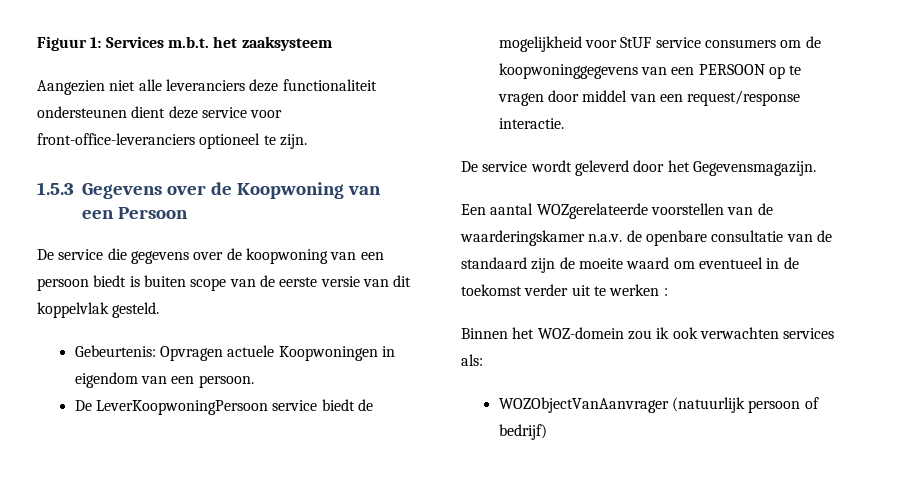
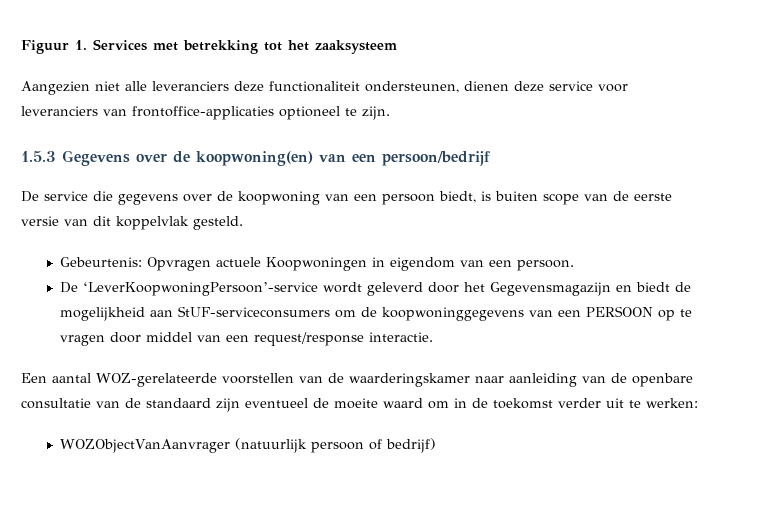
[90,36,209,48] 1: Services m.b.t. -> [75,39,282,54] 1. Services met betrekking tot
[37,106,166,118] ondersteunen dient -> [365,81,509,93] ondersteunen, dienen
[37,133,195,145] front-office-leveranciers -> [21,106,274,120] leveranciers van frontoffice-applicaties
[236,182,381,199] [82,207,188,219] Koopwoning van een Persoon -> [196,151,492,166] koopwoning(en) van een persoon/bedrijf
[93,275,127,287] biedt -> [439,191,476,203] biedt,
[95,399,373,415] [498,36,776,52] LeverKoopwoningPersoon service biedt de mogelijkheid voor StUF service consumers -> [82,282,691,296] [59,306,330,321] ‘LeverKoopwoningPersoon’-service wordt geleverd door het Gegevensmagazijn en biedt de mogelijkheid aan StUF-serviceconsumers
[461,160,816,176] // De service wordt geleverd door het Gegevensmagazijn. -> (433, 337) none
[536,203,648,219] WOZgerelateerde -> [96,373,217,387] WOZ-gerelateerde
[588,234,623,242] n.a.v. -> [475,373,606,387] naar aanleiding van
(556, 265) none -> [245,398,308,408] eventueel
[698,257,763,269] eventueel -> (449, 405) none
[609,284,668,296] [461,327,835,340] [461,354,483,366] werken : // Binnen het WOZ-domein zou ik ook verwachten services als: -> [646,398,698,408] werken:

